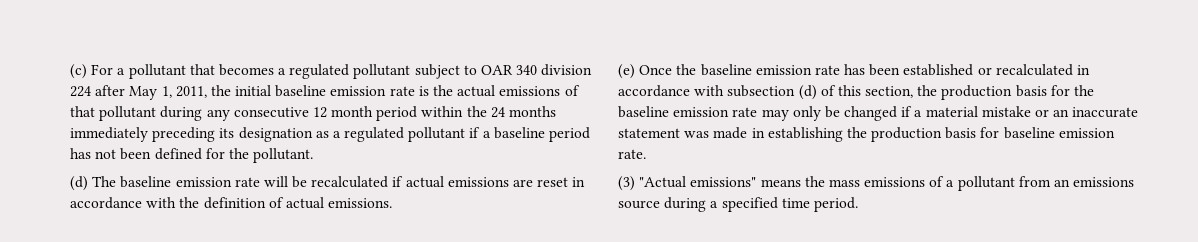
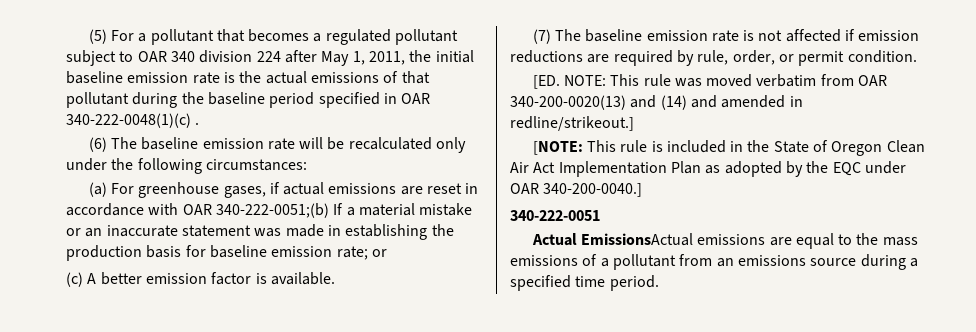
[70,64,87,79] (c) -> [88,29,107,44] (5)
[206,106,557,121] [70,127,591,142] [70,148,314,163] [70,176,88,191] any consecutive 12 month period within the 24 months immediately preceding its designation as a regulated pollutant if a baseline period has not been defined for the pollutant. // (d) -> [181,92,431,108] [66,113,200,128] [88,137,107,152] the baseline period specified in OAR 340-222-0048(1)(c) . // (6)
(389, 182) none -> [436,137,467,153] [66,158,307,174] [88,182,266,198] only under the following circumstances: // (a) For greenhouse gases,
[179,197,393,209] [618,64,1091,79] [618,85,1095,100] [618,106,913,121] the definition of actual emissions. // (e) Once the baseline emission rate has been established or recalculated in accordance with subsection (d) of this section, the production basis for the baseline emission rate may only be changed if -> [182,203,344,218] OAR 340-222-0051;(b) If
[618,149,646,159] [618,176,801,191] rate. // (3) "Actual emissions" means -> [336,246,387,260] [66,272,335,287] [532,29,920,44] [510,50,917,66] [532,74,888,89] [510,95,803,110] [510,116,634,131] [532,140,925,156] [510,161,906,177] [510,183,643,197] [510,210,600,221] [531,233,853,249] rate; or // (c) A better emission factor is available. // (7) The baseline emission rate is not affected if emission reductions are required by rule, order, or permit condition. // [ED. NOTE: This rule was moved verbatim from OAR 340-200-0020(13) and (14) and amended in redline/strikeout.] // [NOTE: This rule is included in the State of Oregon Clean Air Act Implementation Plan as adopted by the EQC under OAR 340-200-0040.] // 340-222-0051 // Actual EmissionsActual emissions are equal to

